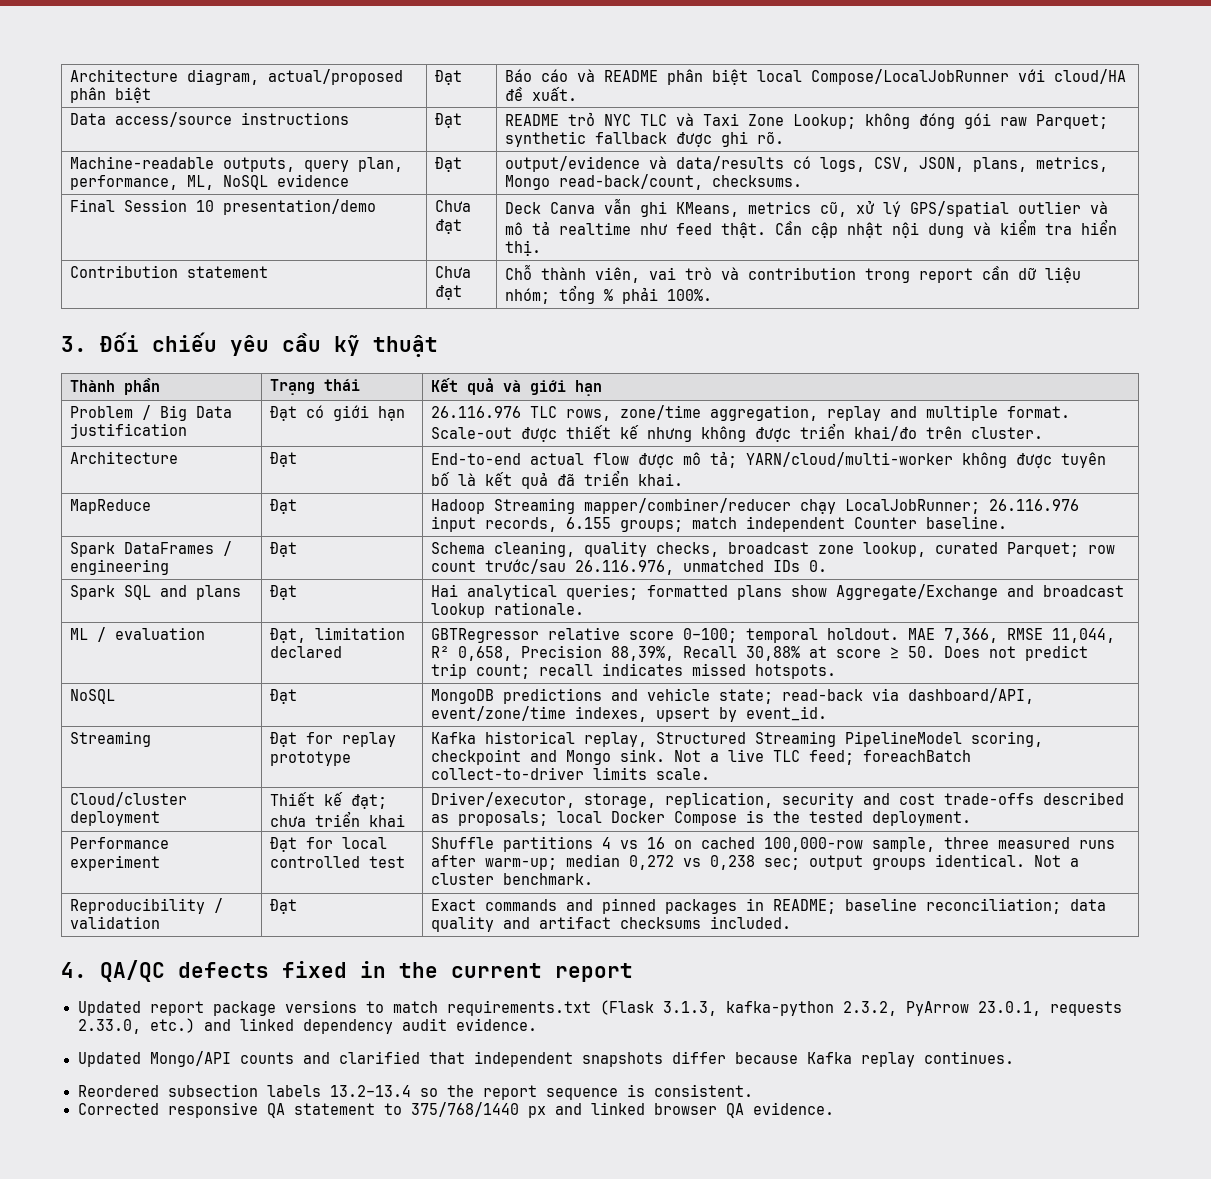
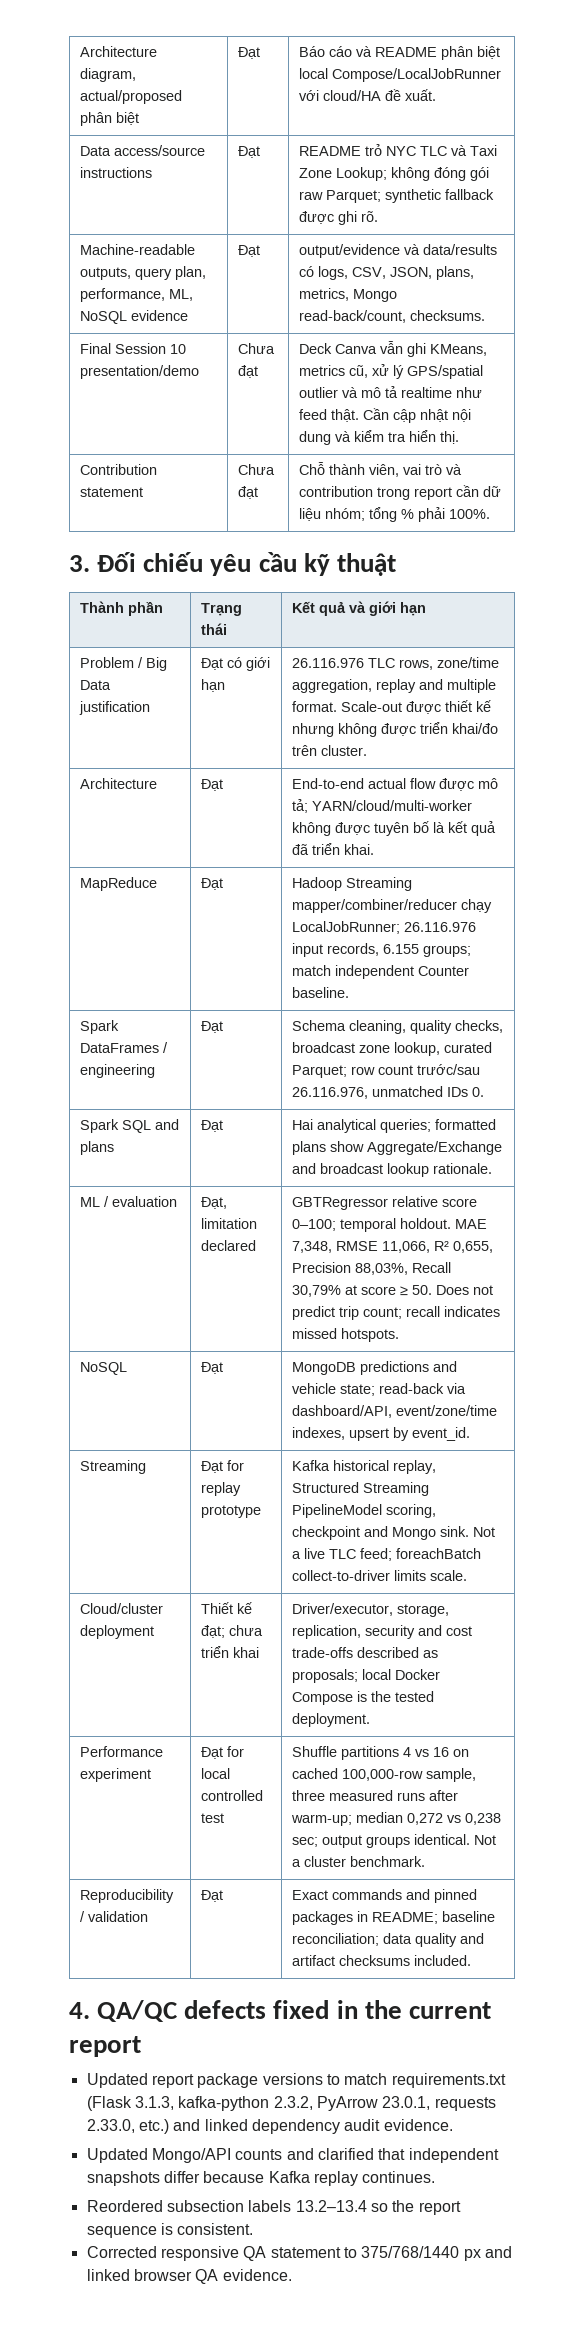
[943,628,1115,643] [430,645,800,661] 7,366, RMSE 11,044, R² 0,658, Precision 88,39%, Recall 30,88% -> [292,1241,494,1253] [292,1262,452,1275] [292,1285,342,1297] 7,348, RMSE 11,066, R² 0,655, Precision 88,03%, Recall 30,79%

